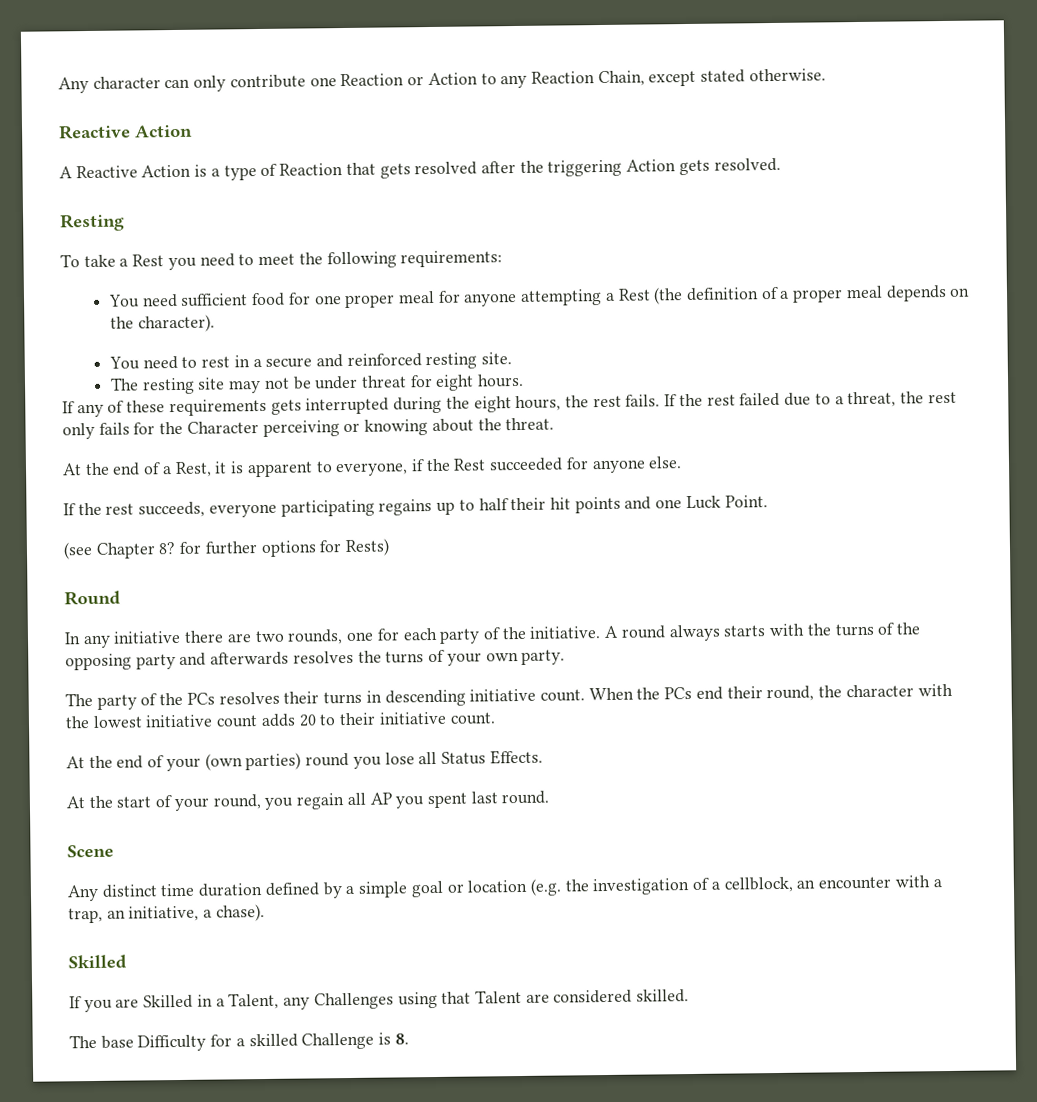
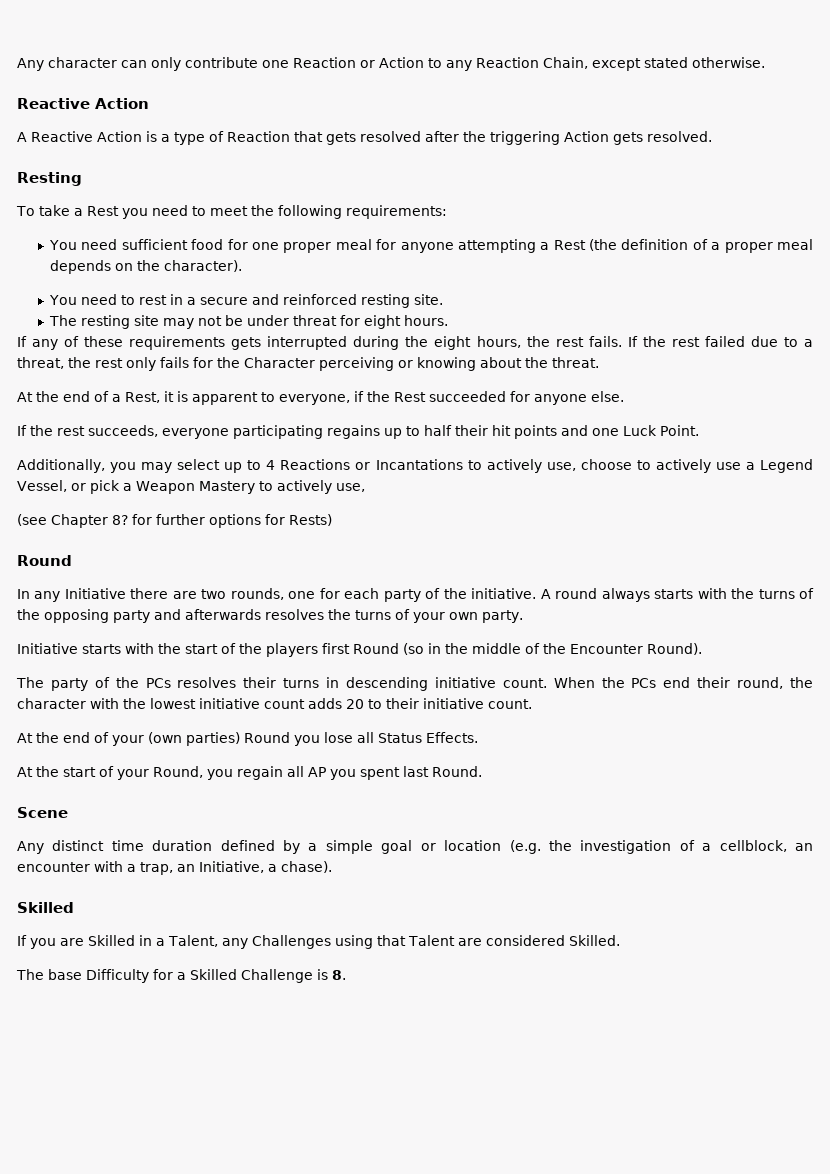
(768, 501) none -> [17,459,813,473] [17,480,365,494] // Additionally, you may select up to 4 Reactions or Incantations to actively use, choose to actively use a Legend Vessel, or pick a Weapon Mastery to actively use,
[113,630,182,644] initiative -> [64,588,126,599] Initiative
(566, 657) none -> [17,643,702,657] // Initiative starts with the start of the players first Round (so in the middle of the Encounter Round).
[305,752,350,767] round -> [244,732,290,743] Round
[212,794,261,810] round, -> [153,766,203,778] Round,
[501,790,550,805] round. -> [432,766,482,777] Round.
[128,905,200,922] initiative, -> [199,861,264,873] Initiative,
[636,989,690,1003] skilled. -> [568,935,620,946] Skilled.
[248,1033,298,1048] skilled -> [190,969,237,980] Skilled

